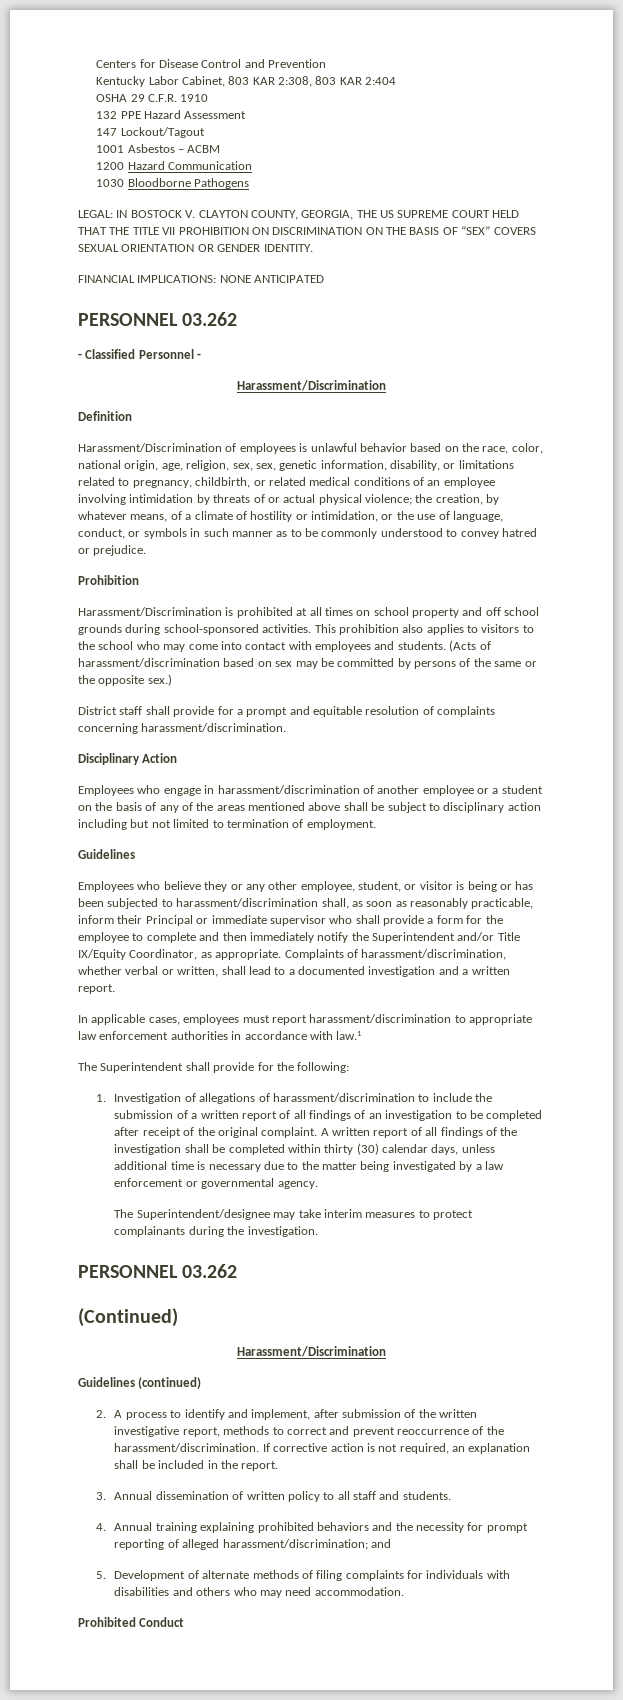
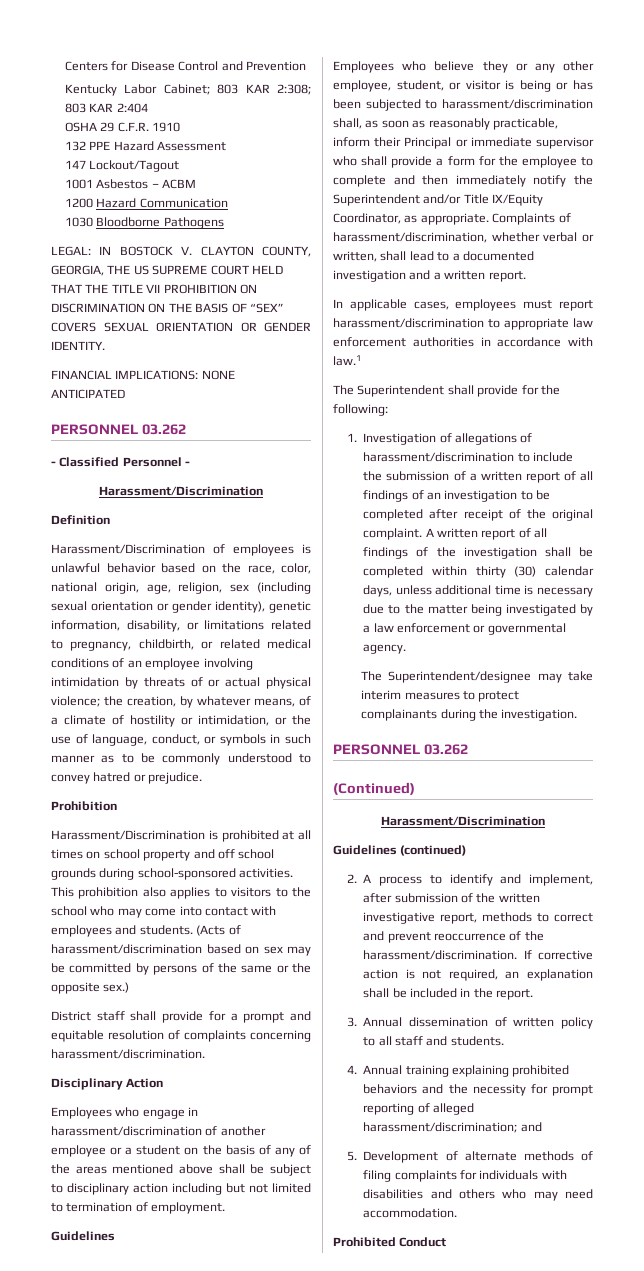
[181,76,313,87] Cabinet, 803 KAR 2:308, -> [163,84,311,95] Cabinet; 803 KAR 2:308;
[232,463,276,471] sex, sex, -> [230,582,311,594] [51,601,265,613] sex (including sexual orientation or gender identity),

